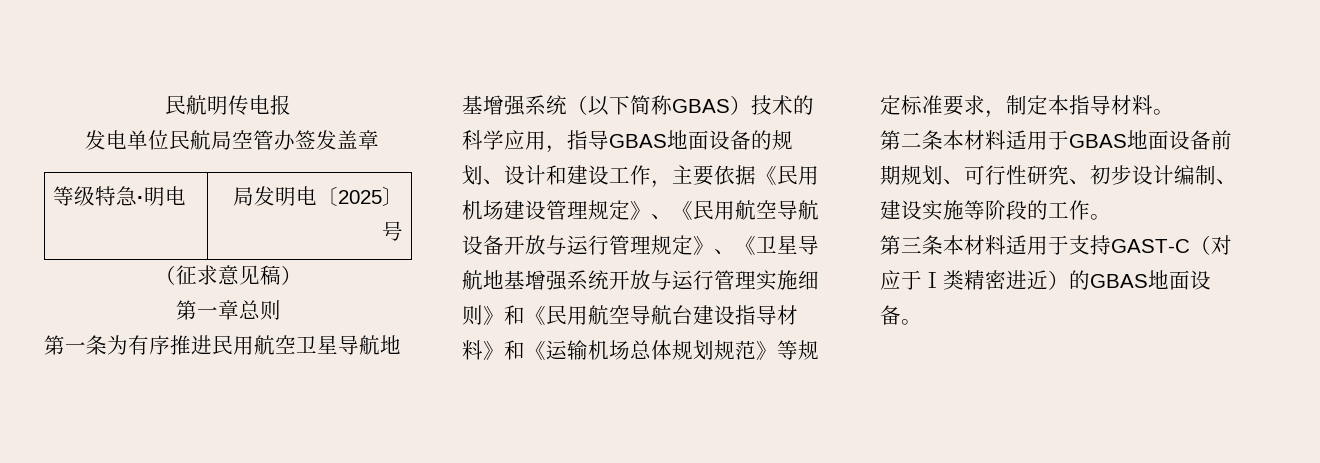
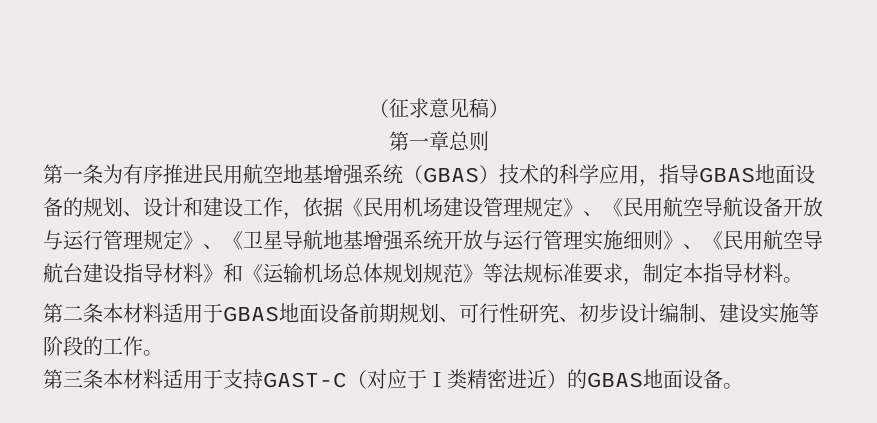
[165,95,291,115] [85,130,380,150] [52,186,186,206] [233,186,404,206] [382,221,404,241] 民航明传电报 // 发电单位民航局空管办签发盖章 // 等级特急·明电 | 局发明电〔2025〕号 // -> (368, 108) none
[296,335,380,355] 卫星导航 -> (283, 173) none
[588,95,672,116] 以下简称 -> (423, 174) none
[672,165,714,186] 主要 -> (303, 216) none
[504,305,525,325] 和 -> [683,244,703,249] 、
[798,340,819,360] [880,95,901,115] 规定 -> [503,263,543,284] 法规

